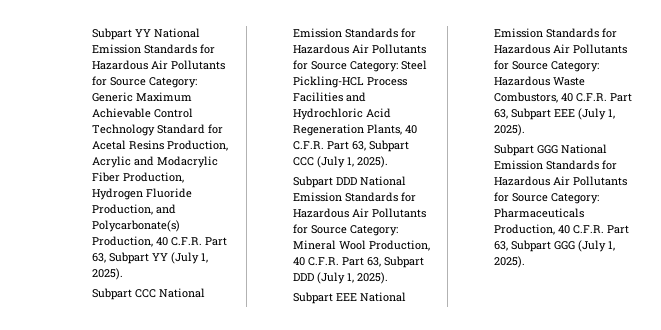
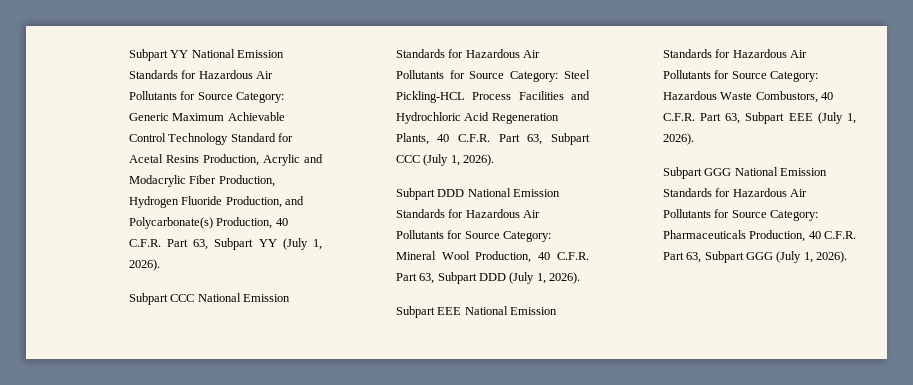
[92,268,124,280] 2025). -> [128,259,160,271] 2026).
[357,156,389,168] 2025). -> [462,154,494,166] 2026).
[357,272,389,284] 2025). -> [549,272,581,284] 2026).
[494,124,526,136] 2025). -> [662,133,694,145] 2026).
[494,256,526,268] 2025). -> [816,251,848,263] 2026).

